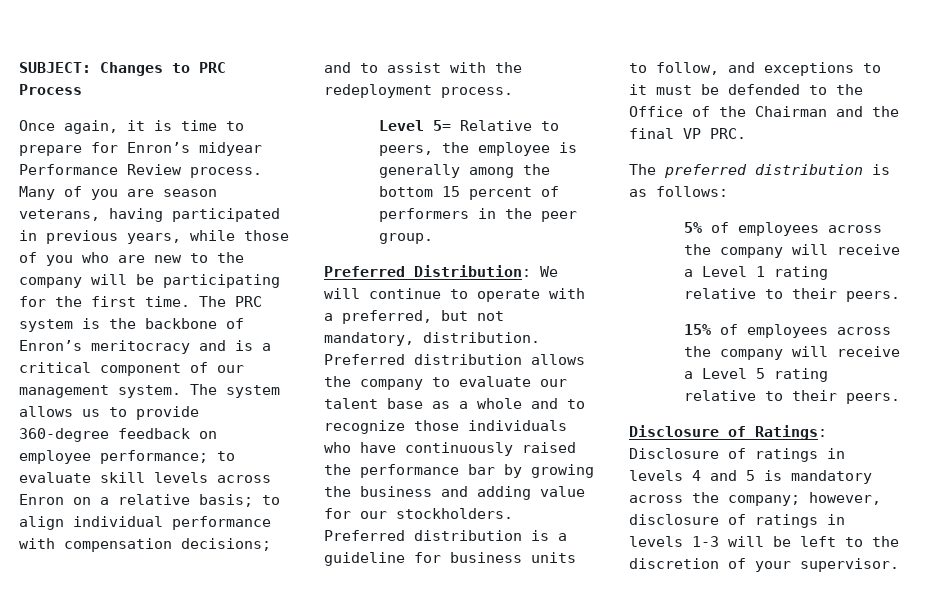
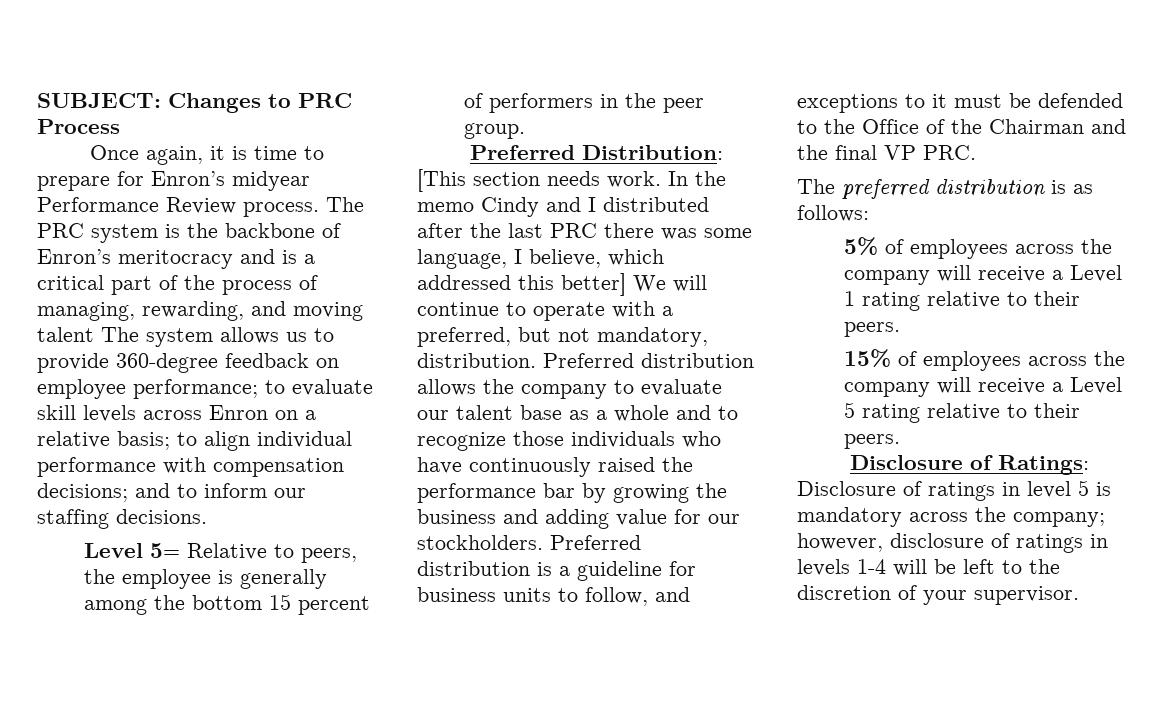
[19,186,217,200] [19,208,280,222] [19,230,289,244] [19,252,244,266] [19,274,280,288] [19,296,190,307] Many of you are season veterans, having participated in previous years, while those of you who are new to the company will be participating for the first time. -> (319, 209) none
[100,362,244,376] [19,385,181,398] component of our management system. -> [111,275,318,295] [37,301,363,321] [37,327,94,342] part of the process of managing, rewarding, and moving talent
[387,62,522,73] [324,84,513,98] assist with the redeployment process. -> [204,483,306,498] [37,509,207,529] inform our staffing decisions.
(531, 271) none -> [417,169,726,192] [417,197,709,217] [417,223,752,240] [417,249,664,269] [417,273,626,296] [This section needs work. In the memo Cindy and I distributed after the last PRC there was some language, I believe, which addressed this better]
[629,470,737,481] levels 4 and -> [1027,481,1071,498] level
[692,536,719,547] 1-3 -> [857,559,886,574] 1-4

